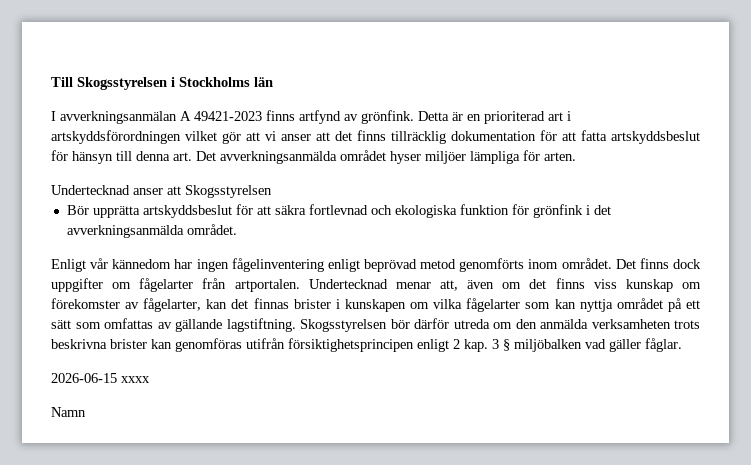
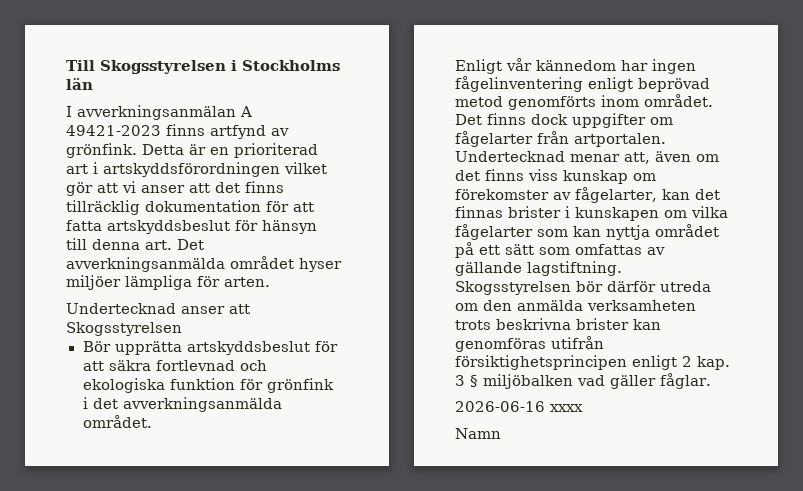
[51,373,117,383] 2026-06-15 -> [455,401,545,412] 2026-06-16

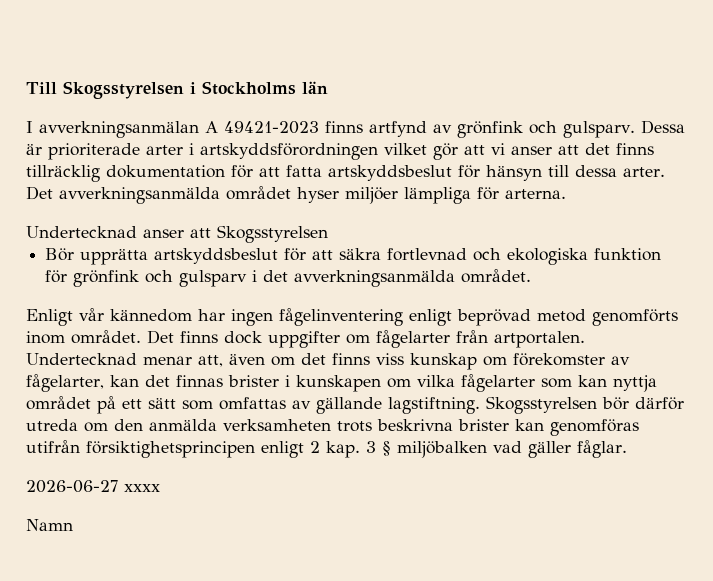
[66,143,318,158] [66,164,88,174] grönfink. Detta är en prioriterad art -> [457,120,685,138] [26,143,183,160] grönfink och gulsparv. Dessa är prioriterade arter
[92,239,172,250] denna art. -> [575,165,665,177] dessa arter.
[224,277,270,287] arten. -> [505,189,566,199] arterna.
(334, 385) none -> [145,270,248,287] och gulsparv
[455,401,545,412] 2026-06-16 -> [26,480,118,493] 2026-06-27

